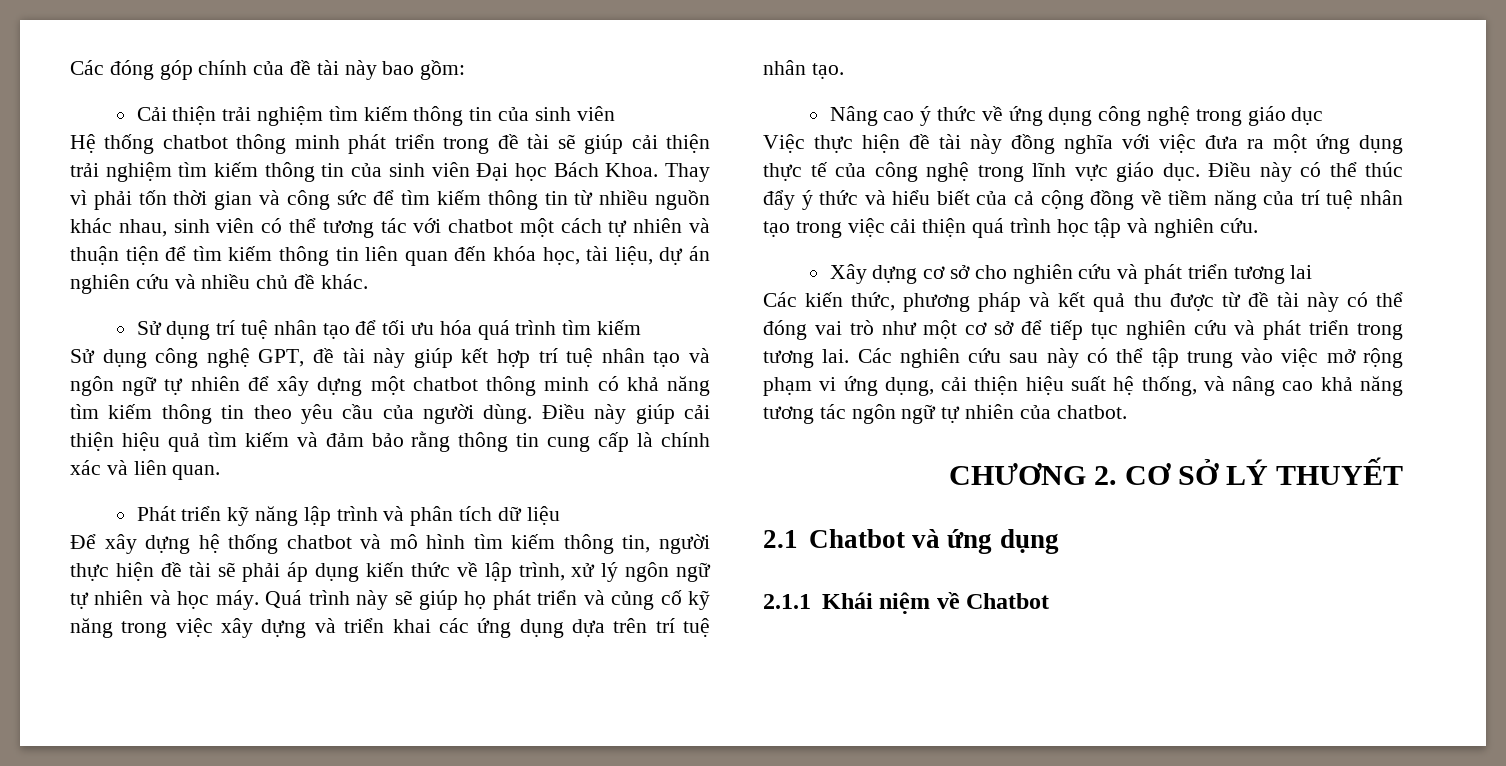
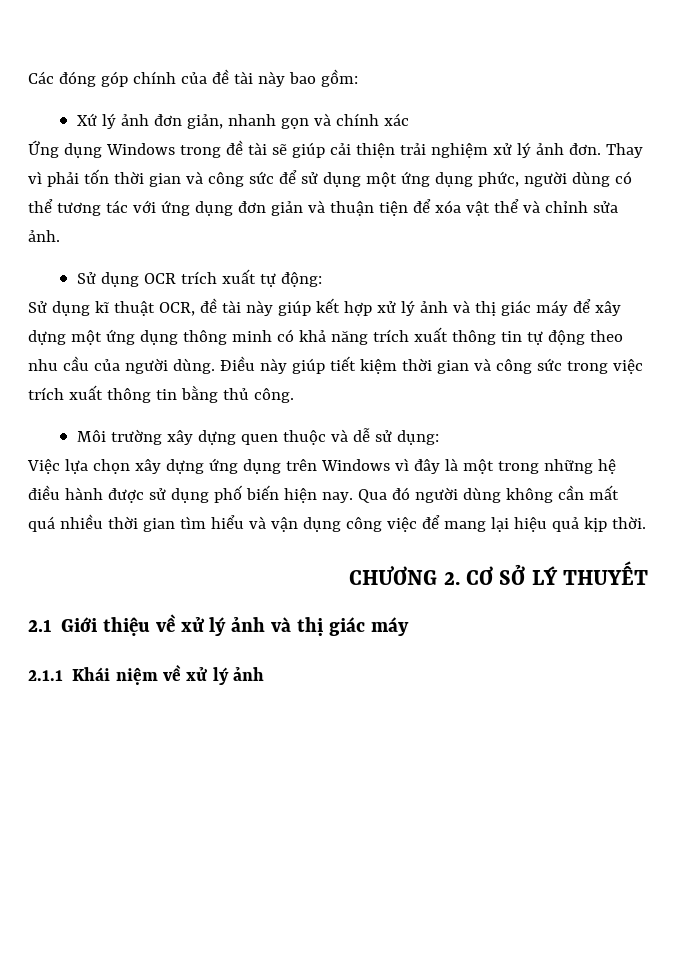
[136,106,615,126] [70,134,435,154] Cải thiện trải nghiệm tìm kiếm thông tin của sinh viên // Hệ thống chatbot thông minh phát triển -> [76,113,409,129] [28,140,175,158] Xứ lý ảnh đơn giản, nhanh gọn và chính xác // Ứng dụng Windows
[178,162,659,182] tìm kiếm thông tin của sinh viên Đại học Bách Khoa. -> [492,142,601,158] xử lý ảnh đơn.
[401,190,710,210] [70,218,255,237] tìm kiếm thông tin từ nhiều nguồn khác nhau, sinh viên -> [300,171,610,187] sử dụng một ứng dụng phức, người dùng
[448,218,711,237] [70,246,711,266] [70,274,368,294] [136,320,642,340] [70,348,305,368] chatbot một cách tự nhiên và thuận tiện để tìm kiếm thông tin liên quan đến khóa học, tài liệu, dự án nghiên cứu và nhiều chủ đề khác. // Sử dụng trí tuệ nhân tạo để tối ưu hóa quá trình tìm kiếm // Sử dụng công nghệ GPT, -> [160,199,618,216] [28,230,60,242] [76,269,322,287] [28,301,195,316] ứng dụng đơn giản và thuận tiện để xóa vật thể và chỉnh sửa ảnh. // Sử dụng OCR trích xuất tự động: // Sử dụng kĩ thuật OCR,
[538,348,711,367] [70,376,240,396] trí tuệ nhân tạo và ngôn ngữ tự nhiên -> [376,300,568,316] xử lý ảnh và thị giác máy
[412,377,478,391] chatbot -> [105,329,178,345] ứng dụng
[70,404,333,424] tìm kiếm thông tin theo yêu -> [372,327,623,345] [28,359,58,371] trích xuất thông tin tự động theo nhu
[683,405,710,419] [70,431,711,452] [70,460,221,480] [136,506,560,526] [70,534,711,554] [70,562,711,582] [70,590,710,610] [70,618,710,638] [763,60,844,79] [829,106,1324,126] [763,134,1403,154] [763,162,1403,182] [763,190,1403,210] [763,218,1258,238] [829,264,1313,284] [763,292,1403,312] [763,320,1403,340] [763,348,1403,368] [763,376,1403,396] [763,404,1127,424] cải thiện hiệu quả tìm kiếm và đảm bảo rằng thông tin cung cấp là chính xác và liên quan. // Phát triển kỹ năng lập trình và phân tích dữ liệu // Để xây dựng hệ thống chatbot và mô hình tìm kiếm thông tin, người thực hiện đề tài sẽ phải áp dụng kiến thức về lập trình, xử lý ngôn ngữ tự nhiên và học máy. Quá trình này sẽ giúp họ phát triển và củng cố kỹ năng trong việc xây dựng và triển khai các ứng dụng dựa trên trí tuệ nhân tạo. // Nâng cao ý thức về ứng dụng công nghệ trong giáo dục // Việc thực hiện đề tài này đồng nghĩa với việc đưa ra một ứng dụng thực tế của công nghệ trong lĩnh vực giáo dục. Điều này có thể thúc đẩy ý thức và hiểu biết của cả cộng đồng về tiềm năng của trí tuệ nhân tạo trong việc cải thiện quá trình học tập và nghiên cứu. // Xây dựng cơ sở cho nghiên cứu và phát triển tương lai // Các kiến thức, phương pháp và kết quả thu được từ đề tài này có thể đóng vai trò như một cơ sở để tiếp tục nghiên cứu và phát triển trong tương lai. Các nghiên cứu sau này có thể tập trung vào việc mở rộng phạm vi ứng dụng, cải thiện hiệu suất hệ thống, và nâng cao khả năng tương tác ngôn ngữ tự nhiên của chatbot. -> [329,356,643,374] [28,385,294,403] [76,428,439,445] [27,458,616,474] [28,485,619,503] [28,514,646,532] tiết kiệm thời gian và công sức trong việc trích xuất thông tin bằng thủ công. // Môi trường xây dựng quen thuộc và dễ sử dụng: // Việc lựa chọn xây dựng ứng dụng trên Windows vì đây là một trong những hệ điều hành được sử dụng phố biến hiện nay. Qua đó người dùng không cần mất quá nhiều thời gian tìm hiểu và vận dụng công việc để mang lại hiệu quả kịp thời.
[808,529,1059,554] Chatbot và ứng dụng -> [61,614,409,636] Giới thiệu về xử lý ảnh và thị giác máy
[966,593,1050,609] Chatbot -> [186,667,265,685] xử lý ảnh

